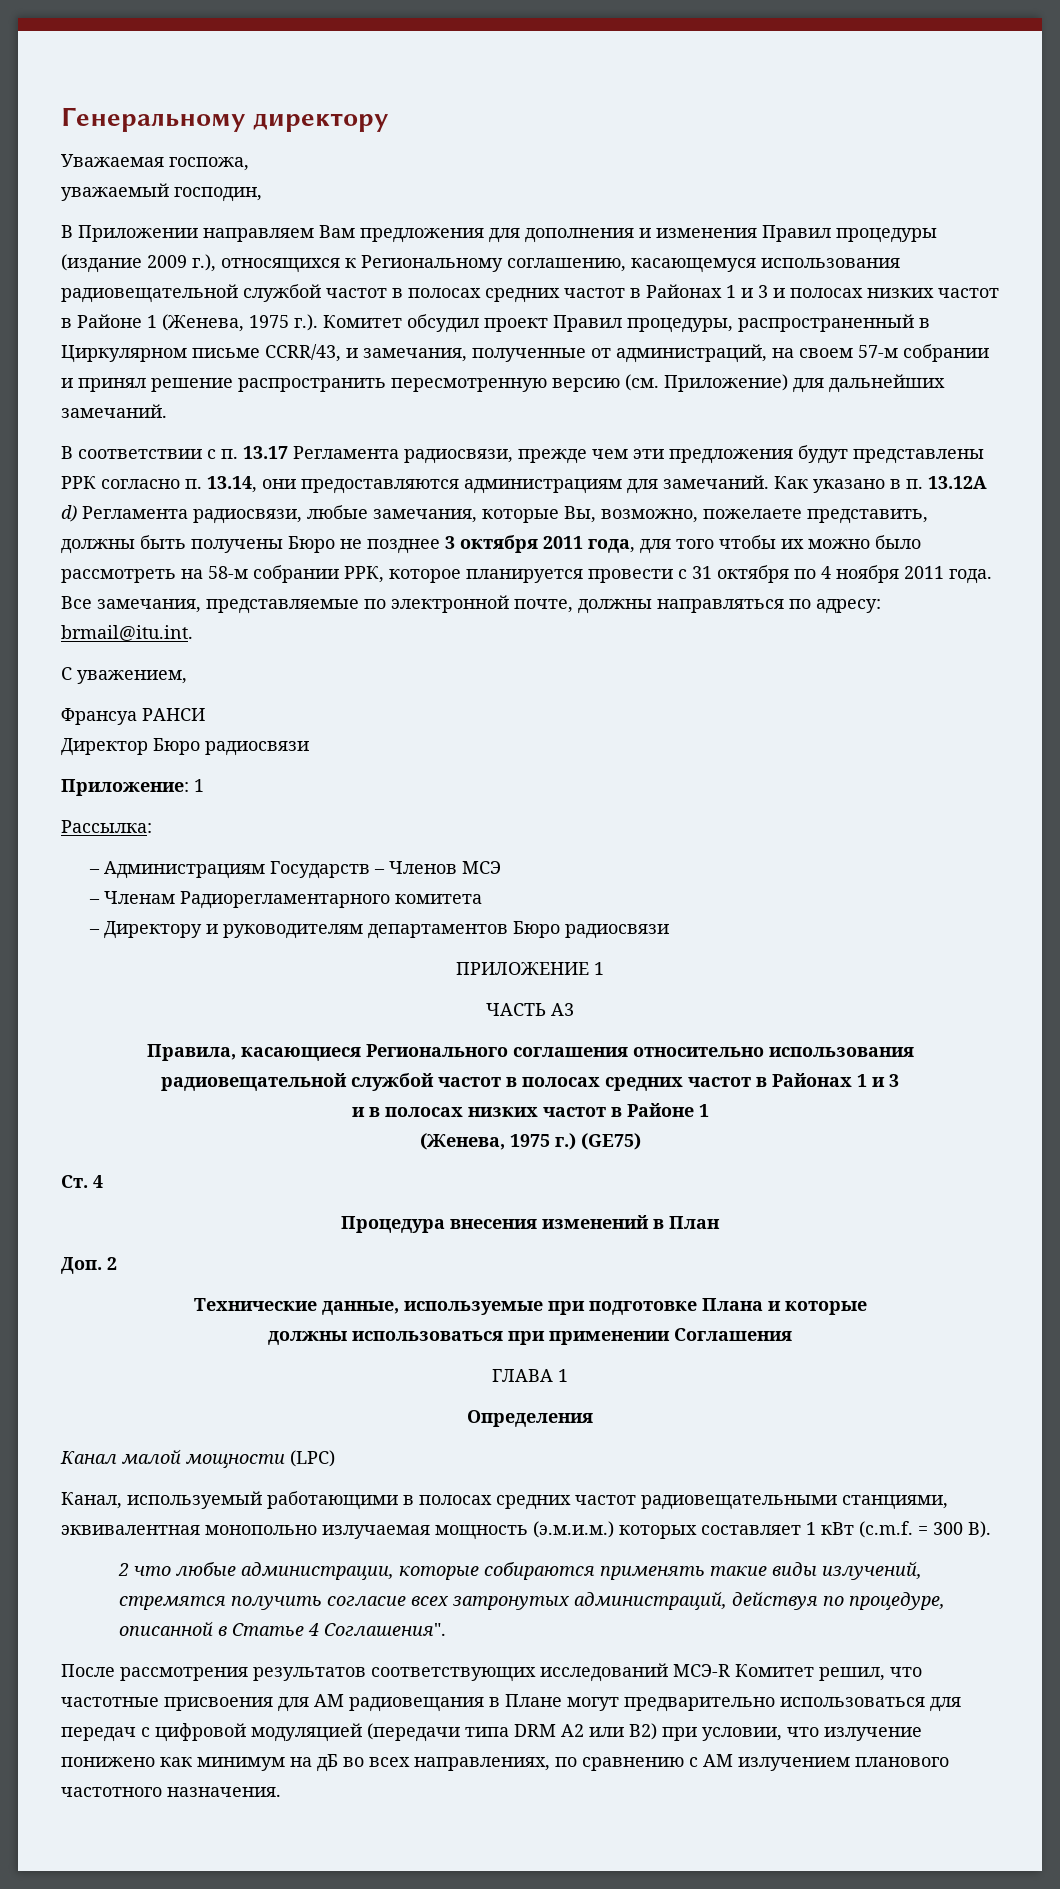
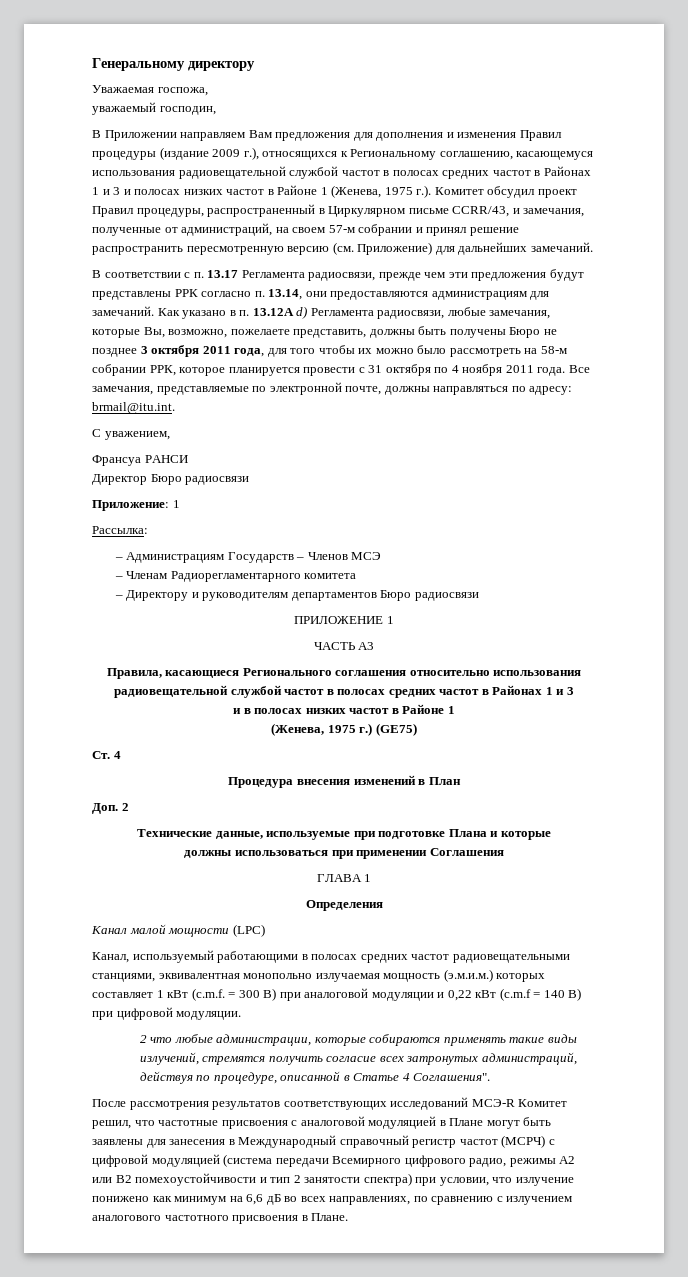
[968,1521,991,1538] В). -> [263,988,582,1001] [92,1007,242,1020] В) при аналоговой модуляции и 0,22 кВт (c.m.f = 140 В) при цифровой модуляции.
[278,1694,961,1712] [61,1723,657,1742] для AM радиовещания в Плане могут предварительно использоваться для передач с цифровой модуляцией (передачи типа DRM A2 или B2) -> [291,1116,552,1129] [92,1135,555,1148] [92,1154,576,1167] [92,1173,412,1186] с аналоговой модуляцией в Плане могут быть заявлены для занесения в Международный справочный регистр частот (МСРЧ) с цифровой модуляцией (система передачи Всемирного цифрового радио, режимы A2 или B2 помехоустойчивости и тип 2 занятости спектра)
(312, 1762) none -> [246,1194,264,1205] 6,6
[703,1754,949,1771] [61,1787,281,1797] АМ излучением планового частотного назначения. -> [506,1196,573,1205] [92,1213,349,1224] излучением аналогового частотного присвоения в Плане.

